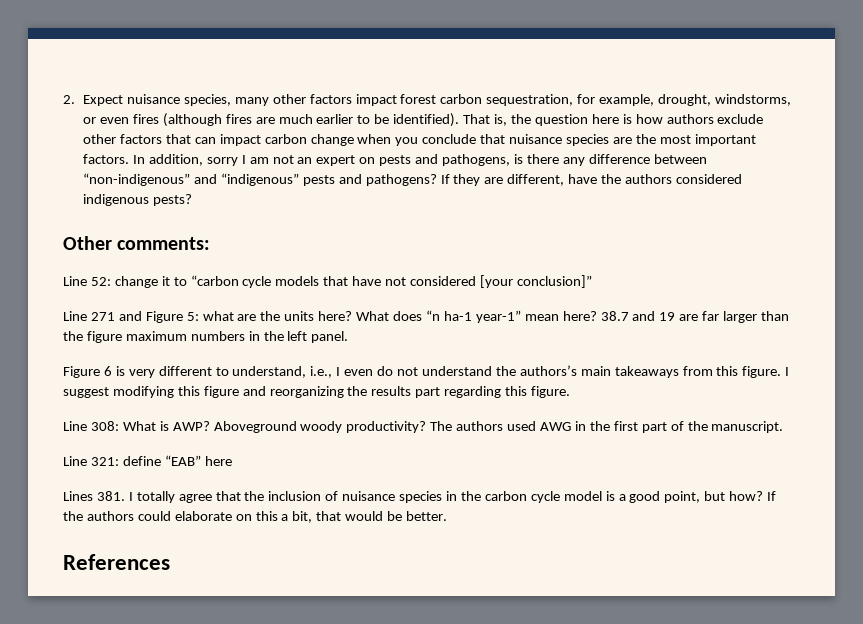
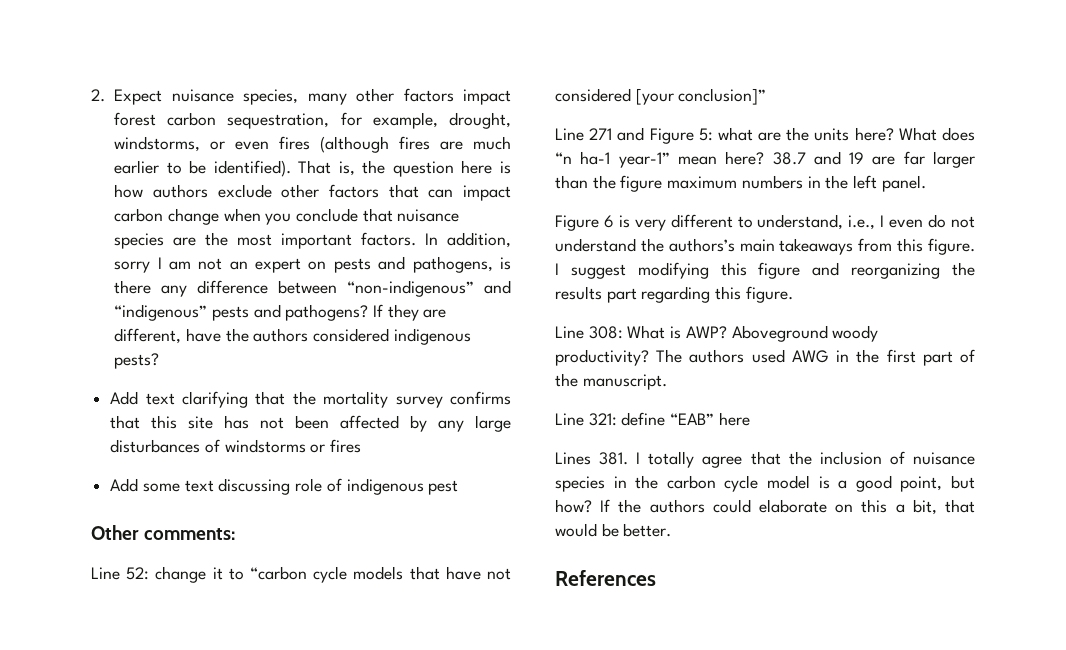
(192, 200) none -> [110,391,511,408] [110,415,512,432] [110,439,362,453] [110,478,459,495] // Add text clarifying that the mortality survey confirms that this site has not been affected by any large disturbances of windstorms or fires // Add some text discussing role of indigenous pest

